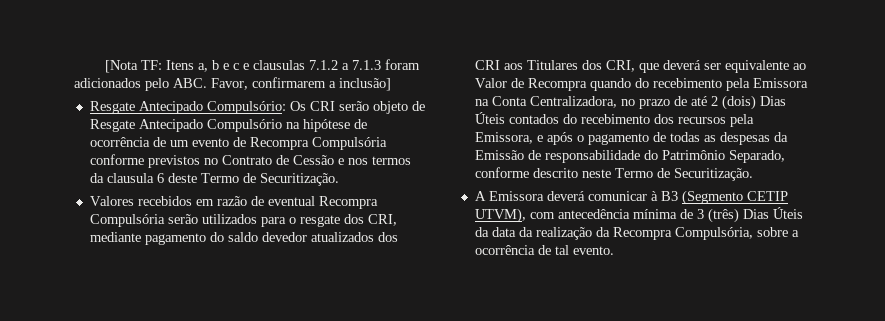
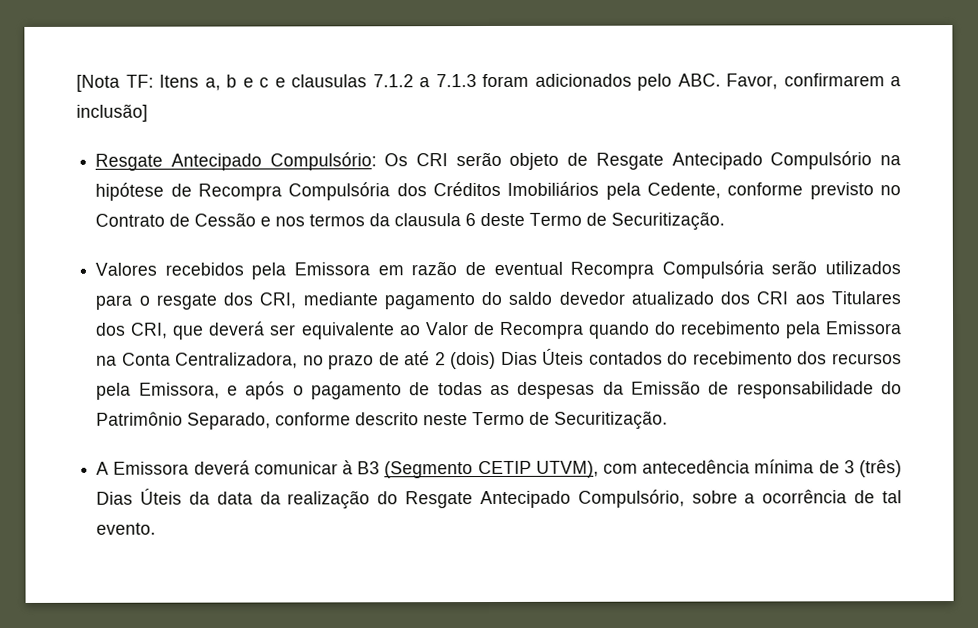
[89,137,387,150] [89,154,200,168] ocorrência de um evento de Recompra Compulsória conforme previstos -> [197,181,874,201] Recompra Compulsória dos Créditos Imobiliários pela Cedente, conforme previsto
(192, 201) none -> [251,262,371,280] pela Emissora
[310,232,374,242] atualizados -> [630,291,714,305] atualizado
[595,227,753,240] da Recompra Compulsória, -> [377,489,685,509] do Resgate Antecipado Compulsório,

